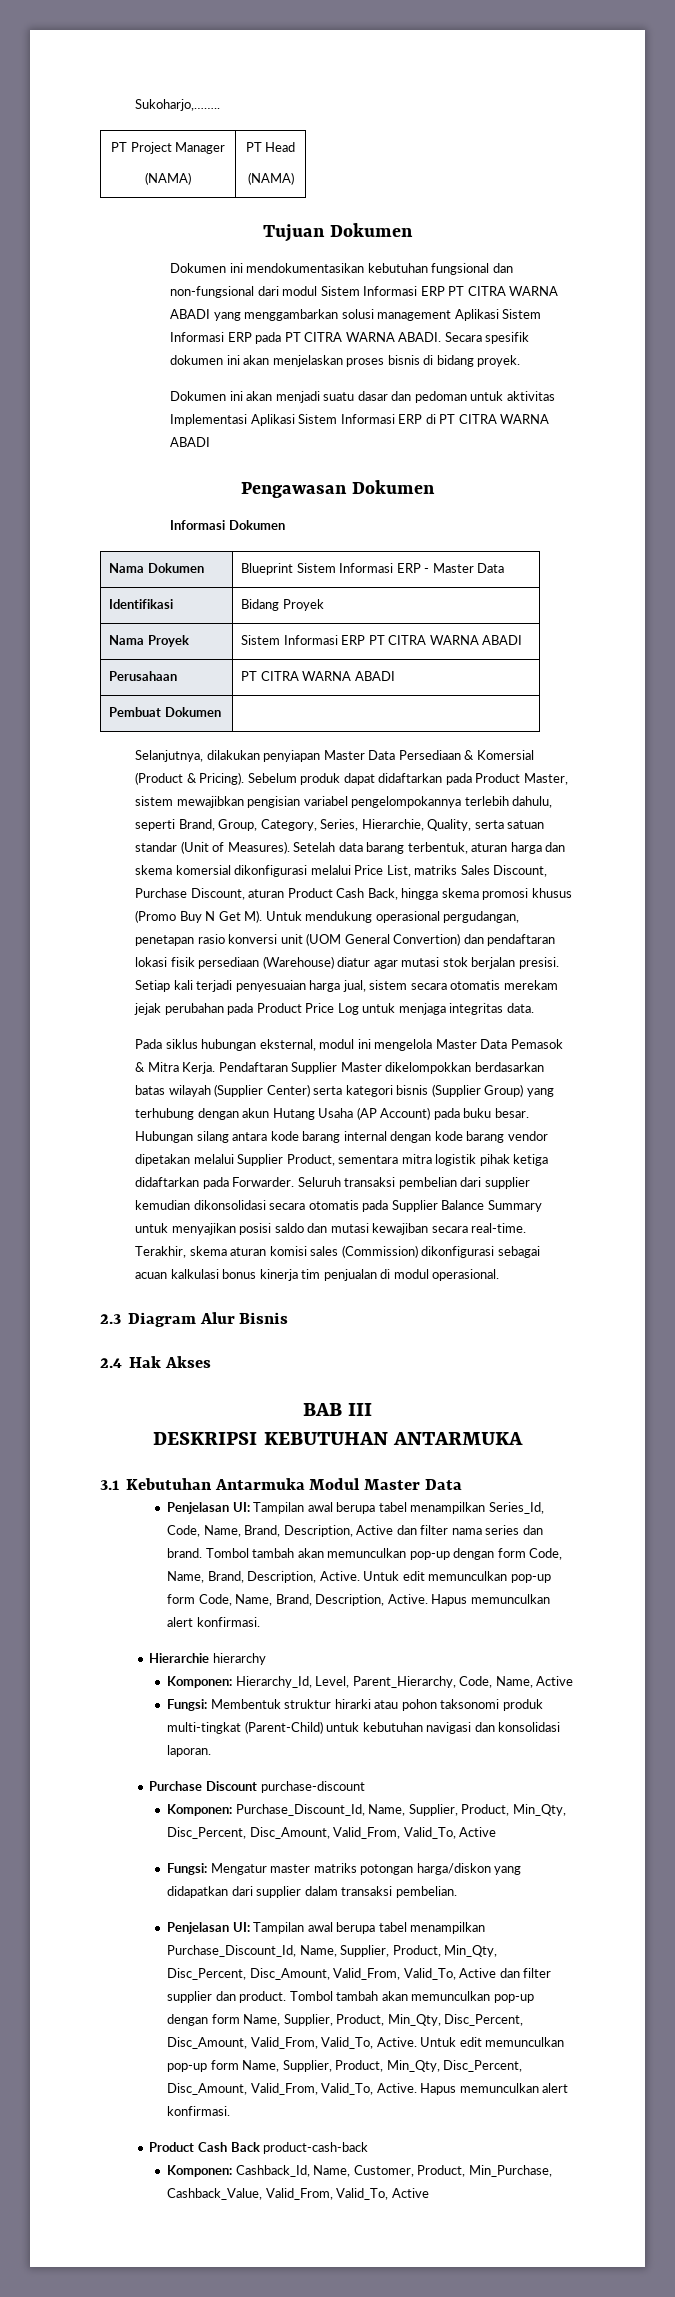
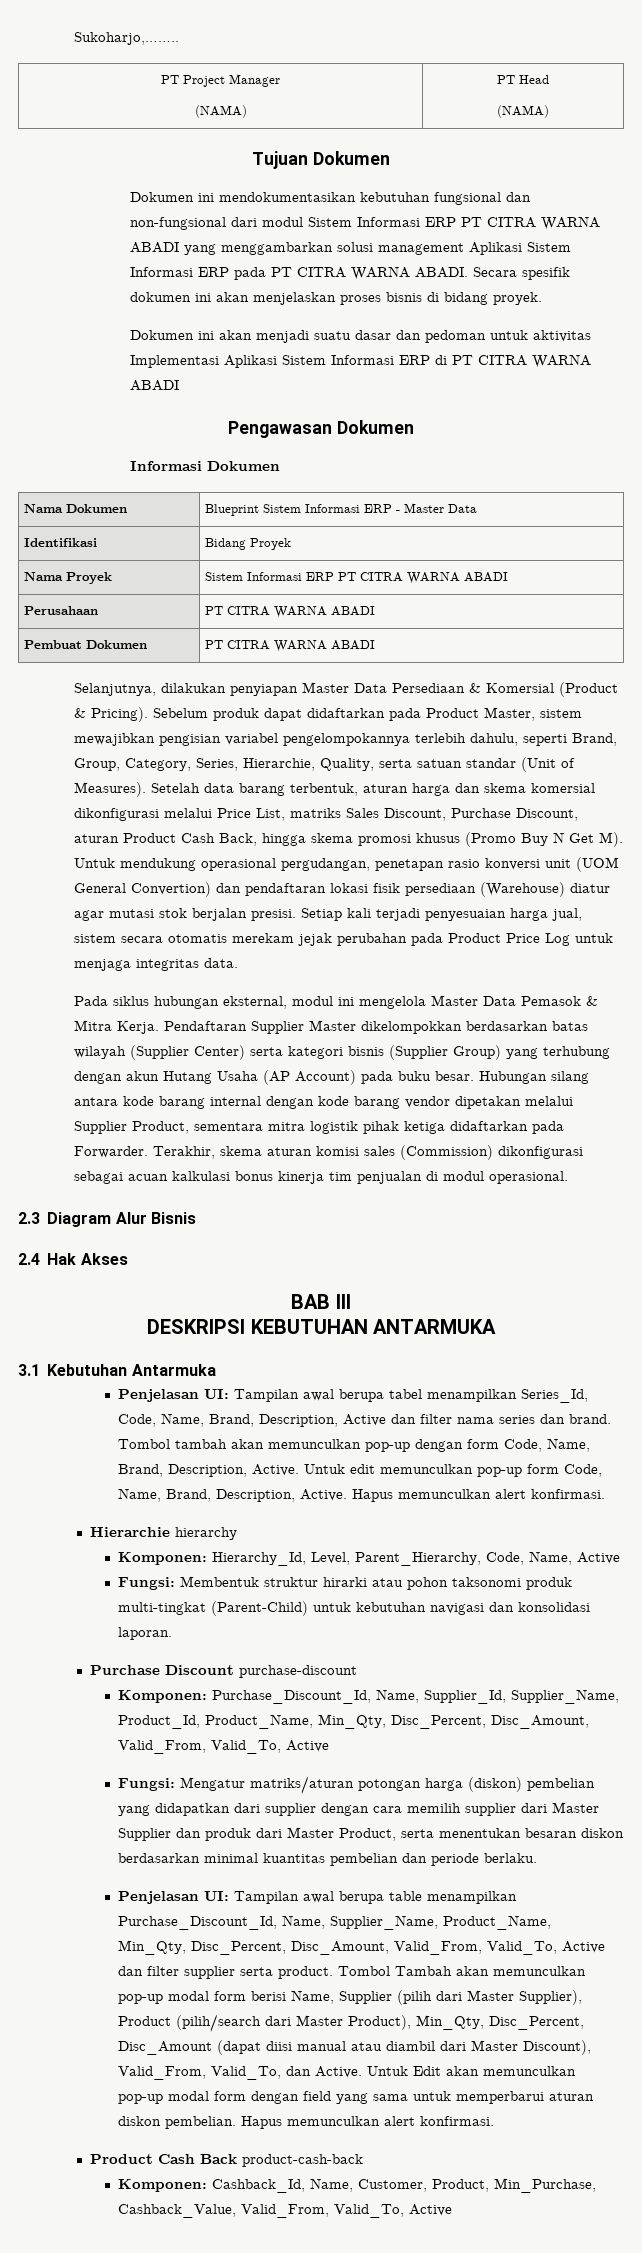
(221, 712) none -> [205,640,376,652] PT CITRA WARNA ABADI
[297,1177,530,1189] [135,1200,542,1212] [135,1223,527,1235] Seluruh transaksi pembelian dari supplier kemudian dikonsolidasi secara otomatis pada Supplier Balance Summary untuk menyajikan posisi saldo dan mutasi kewajiban secara real-time. -> (149, 1152) none
[309,1478,463,1490] Modul Master Data -> (216, 1370) none
[408,1804,510,1816] Supplier, Product, -> [424,1689,620,1704] [118,1714,314,1729] Supplier_Id, Supplier_Name, Product_Id, Product_Name,
[270,1863,522,1875] [167,1886,457,1898] [167,1922,407,1934] master matriks potongan harga/diskon yang didapatkan dari supplier dalam transaksi pembelian. // Penjelasan UI: Tampilan awal berupa tabel -> [250,1776,596,1794] [118,1802,600,1816] [118,1827,625,1841] [118,1853,538,1866] [118,1891,423,1904] matriks/aturan potongan harga (diskon) pembelian yang didapatkan dari supplier dengan cara memilih supplier dari Master Supplier dan produk dari Master Product, serta menentukan besaran diskon berdasarkan minimal kuantitas pembelian dan periode berlaku. // Penjelasan UI: Tampilan awal berupa table
[340,1945,441,1957] Supplier, Product, -> [330,1915,552,1930] Supplier_Name, Product_Name,
[215,1991,236,2001] dan -> [240,1967,274,1976] serta
[336,1991,534,2003] [167,2014,524,2026] [167,2037,565,2049] [167,2060,523,2072] [167,2083,417,2095] tambah akan memunculkan pop-up dengan form Name, Supplier, Product, Min_Qty, Disc_Percent, Disc_Amount, Valid_From, Valid_To, Active. Untuk edit memunculkan pop-up form Name, Supplier, Product, Min_Qty, Disc_Percent, Disc_Amount, Valid_From, Valid_To, Active. -> [395,1966,587,1976] [118,1990,583,2005] [118,2014,585,2032] [118,2040,592,2055] [118,2066,577,2080] [118,2091,595,2104] [118,2116,237,2129] Tambah akan memunculkan pop-up modal form berisi Name, Supplier (pilih dari Master Supplier), Product (pilih/search dari Master Product), Min_Qty, Disc_Percent, Disc_Amount (dapat diisi manual atau diambil dari Master Discount), Valid_From, Valid_To, dan Active. Untuk Edit akan memunculkan pop-up modal form dengan field yang sama untuk memperbarui aturan diskon pembelian.

